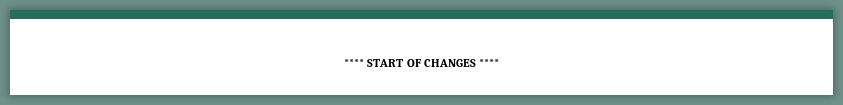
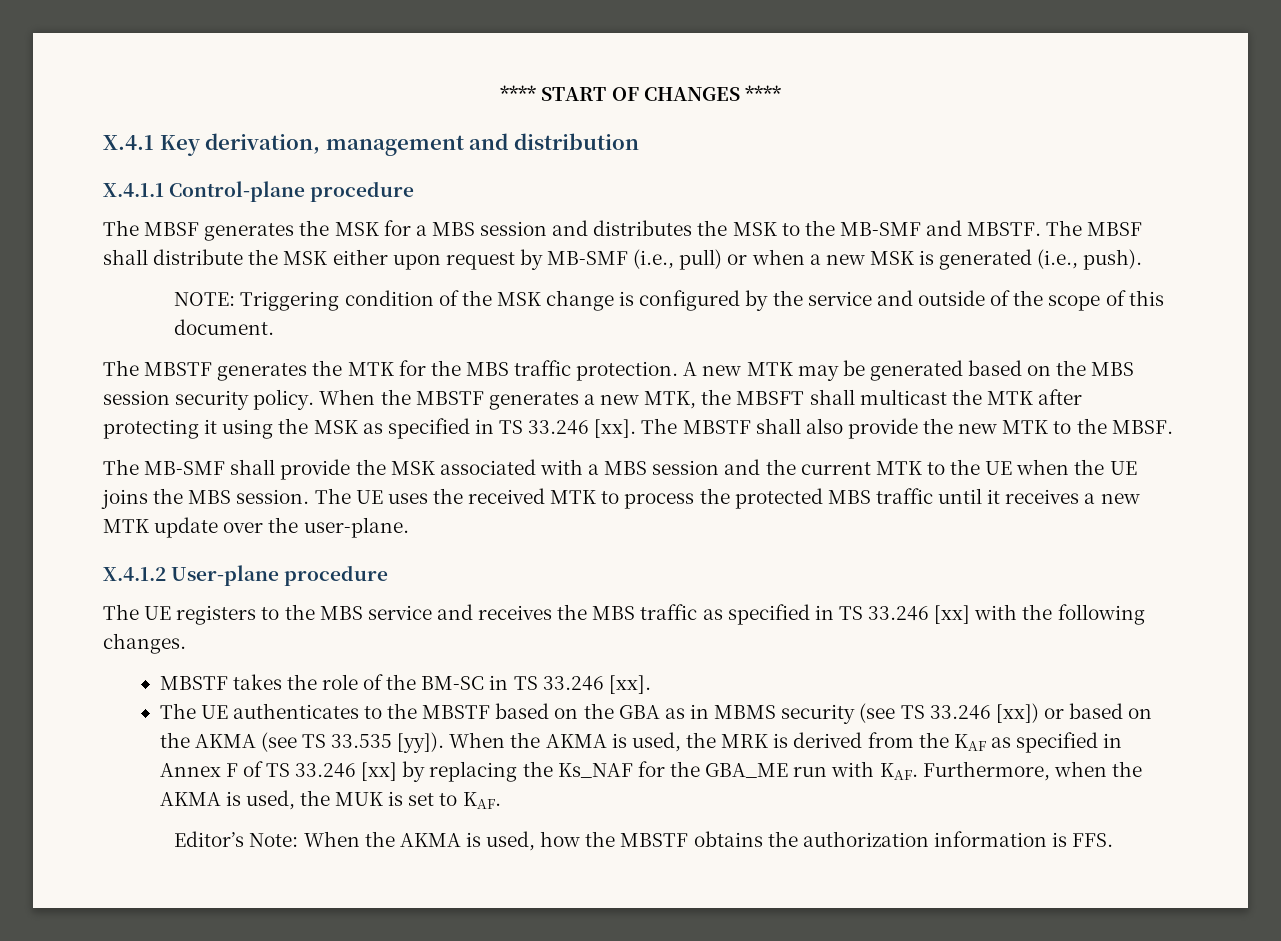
(499, 63) none -> [103,133,639,156] [103,181,415,202] [103,220,1143,241] [103,249,1143,270] [174,290,1164,311] [174,319,275,335] [103,360,1135,381] [103,389,1083,410] [103,418,1173,439] [103,459,1137,480] [101,488,1140,509] [103,517,409,538] [103,565,389,586] [103,604,1145,625] [103,633,186,654] [159,674,651,694] [159,703,1153,724] [159,732,1123,753] [159,761,1142,782] [159,790,501,810] [174,831,1114,851] // X.4.1 Key derivation, management and distribution // X.4.1.1 Control-plane procedure // The MBSF generates the MSK for a MBS session and distributes the MSK to the MB-SMF and MBSTF. The MBSF shall distribute the MSK either upon request by MB-SMF (i.e., pull) or when a new MSK is generated (i.e., push). // NOTE: Triggering condition of the MSK change is configured by the service and outside of the scope of this document. // The MBSTF generates the MTK for the MBS traffic protection. A new MTK may be generated based on the MBS session security policy. When the MBSTF generates a new MTK, the MBSFT shall multicast the MTK after protecting it using the MSK as specified in TS 33.246 [xx]. The MBSTF shall also provide the new MTK to the MBSF. // The MB-SMF shall provide the MSK associated with a MBS session and the current MTK to the UE when the UE joins the MBS session. The UE uses the received MTK to process the protected MBS traffic until it receives a new MTK update over the user-plane. // X.4.1.2 User-plane procedure // The UE registers to the MBS service and receives the MBS traffic as specified in TS 33.246 [xx] with the following changes. // MBSTF takes the role of the BM-SC in TS 33.246 [xx]. // The UE authenticates to the MBSTF based on the GBA as in MBMS security (see TS 33.246 [xx]) or based on the AKMA (see TS 33.535 [yy]). When the AKMA is used, the MRK is derived from the KAF as specified in Annex F of TS 33.246 [xx] by replacing the Ks_NAF for the GBA_ME run with KAF. Furthermore, when the AKMA is used, the MUK is set to KAF. // Editor’s Note: When the AKMA is used, how the MBSTF obtains the authorization information is FFS.

